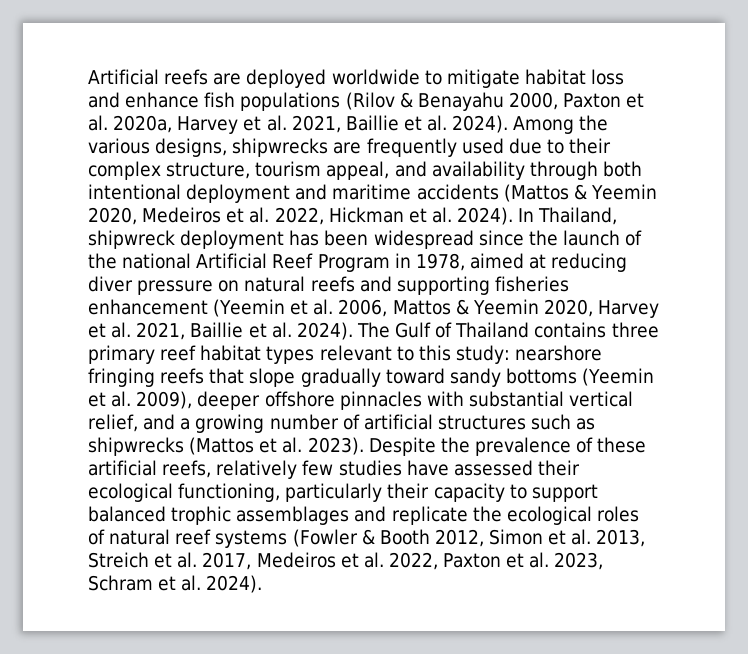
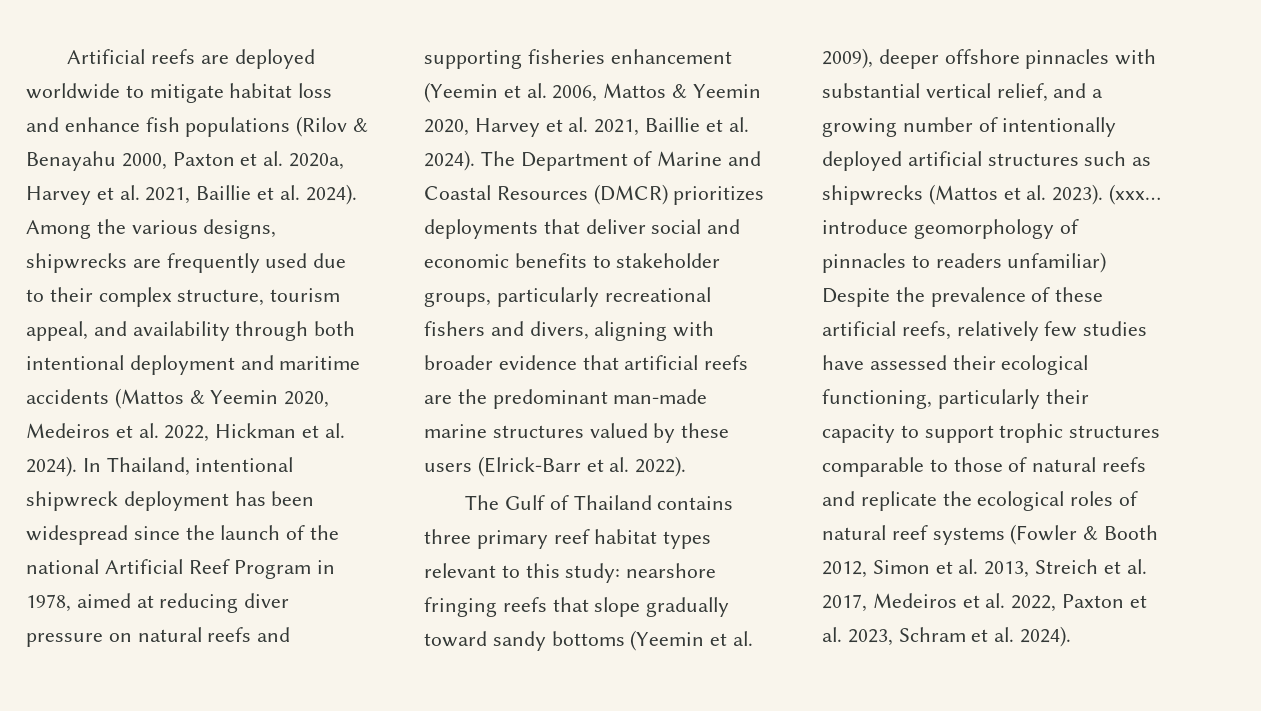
(618, 216) none -> [195,457,294,472] intentional
(390, 330) none -> [520,151,762,171] [424,184,765,205] [424,219,741,239] [424,253,721,268] [424,287,711,307] [424,321,715,341] [424,355,749,370] [424,389,708,409] [424,423,730,443] [424,456,687,477] [465,495,500,510] Department of Marine and Coastal Resources (DMCR) prioritizes deployments that deliver social and economic benefits to stakeholder groups, particularly recreational fishers and divers, aligning with broader evidence that artificial reefs are the predominant man-made marine structures valued by these users (Elrick-Barr et al. 2022). // The
(360, 422) none -> [1002,117,1117,137] [822,151,902,171] intentionally deployed
(364, 446) none -> [1109,184,1162,205] [822,219,1079,239] [822,252,1107,273] (xxx… introduce geomorphology of pinnacles to readers unfamiliar)
[88,506,350,525] balanced trophic assemblages -> [999,423,1161,443] [822,457,1147,477] trophic structures comparable to those of natural reefs

